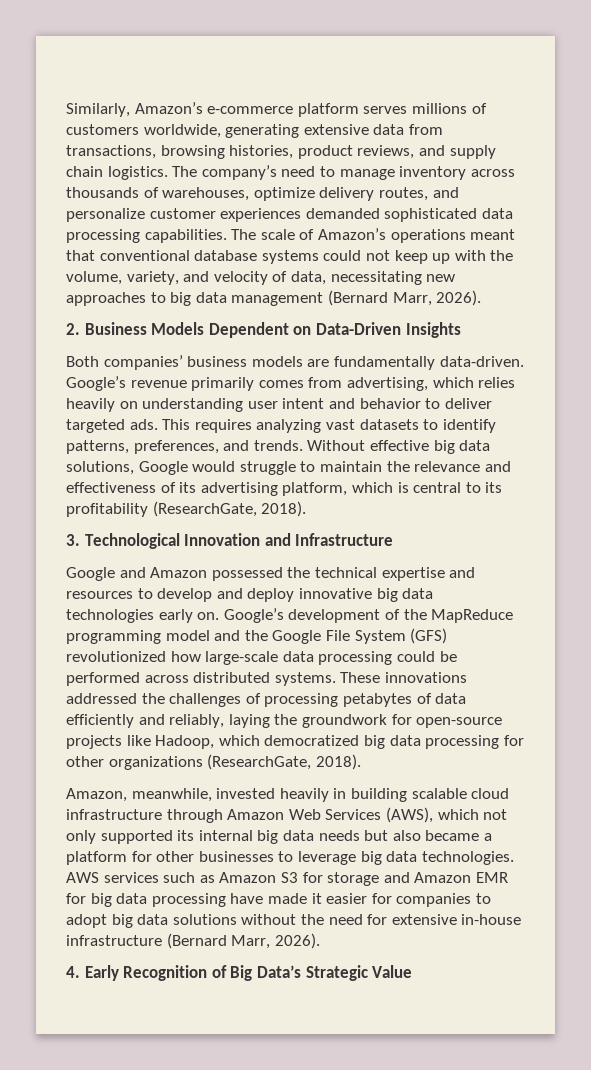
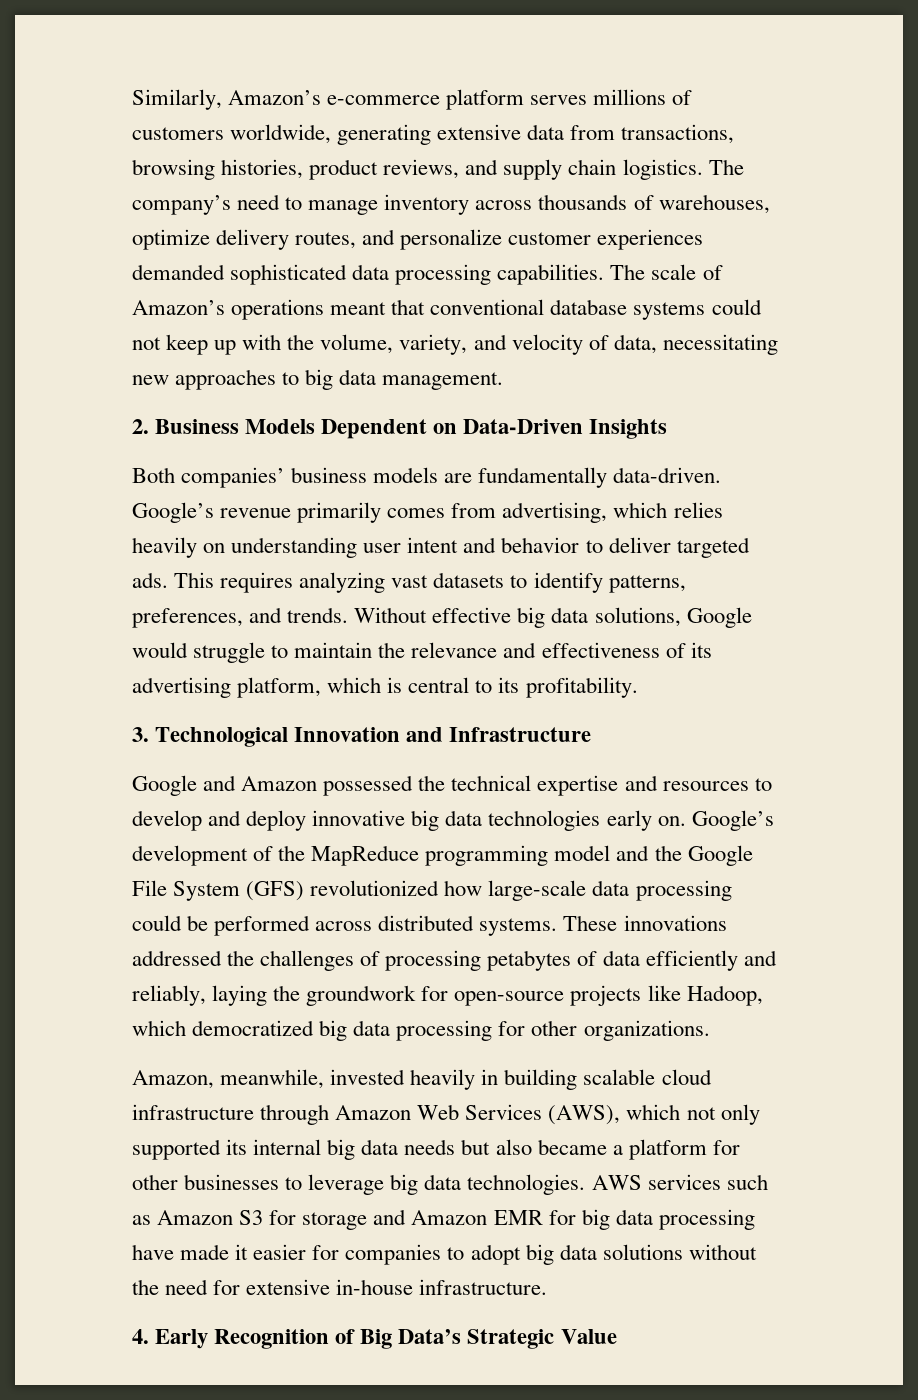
[231,290,482,306] management (Bernard Marr, 2026). -> [382,372,504,390] management.
[66,501,307,517] profitability (ResearchGate, 2018). -> [525,677,638,698] profitability.
[108,754,361,770] organizations (ResearchGate, 2018). -> [583,1020,710,1041] organizations.
[66,933,320,949] infrastructure (Bernard Marr, 2026). -> [419,1279,548,1295] infrastructure.

